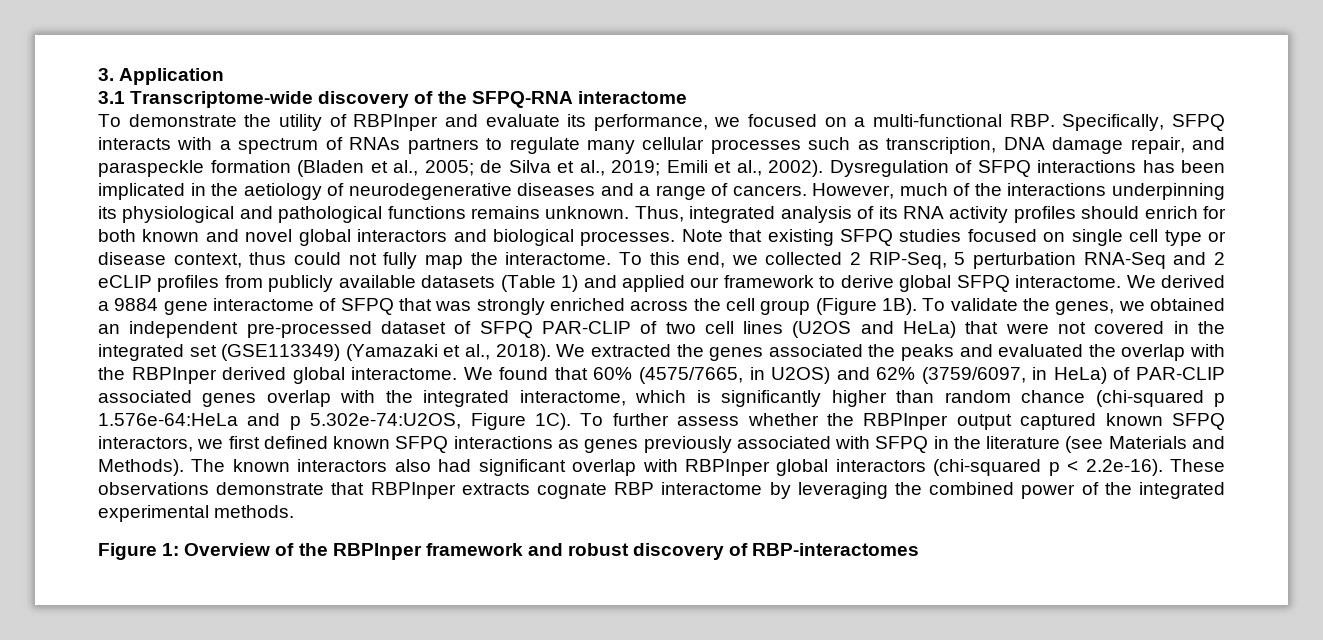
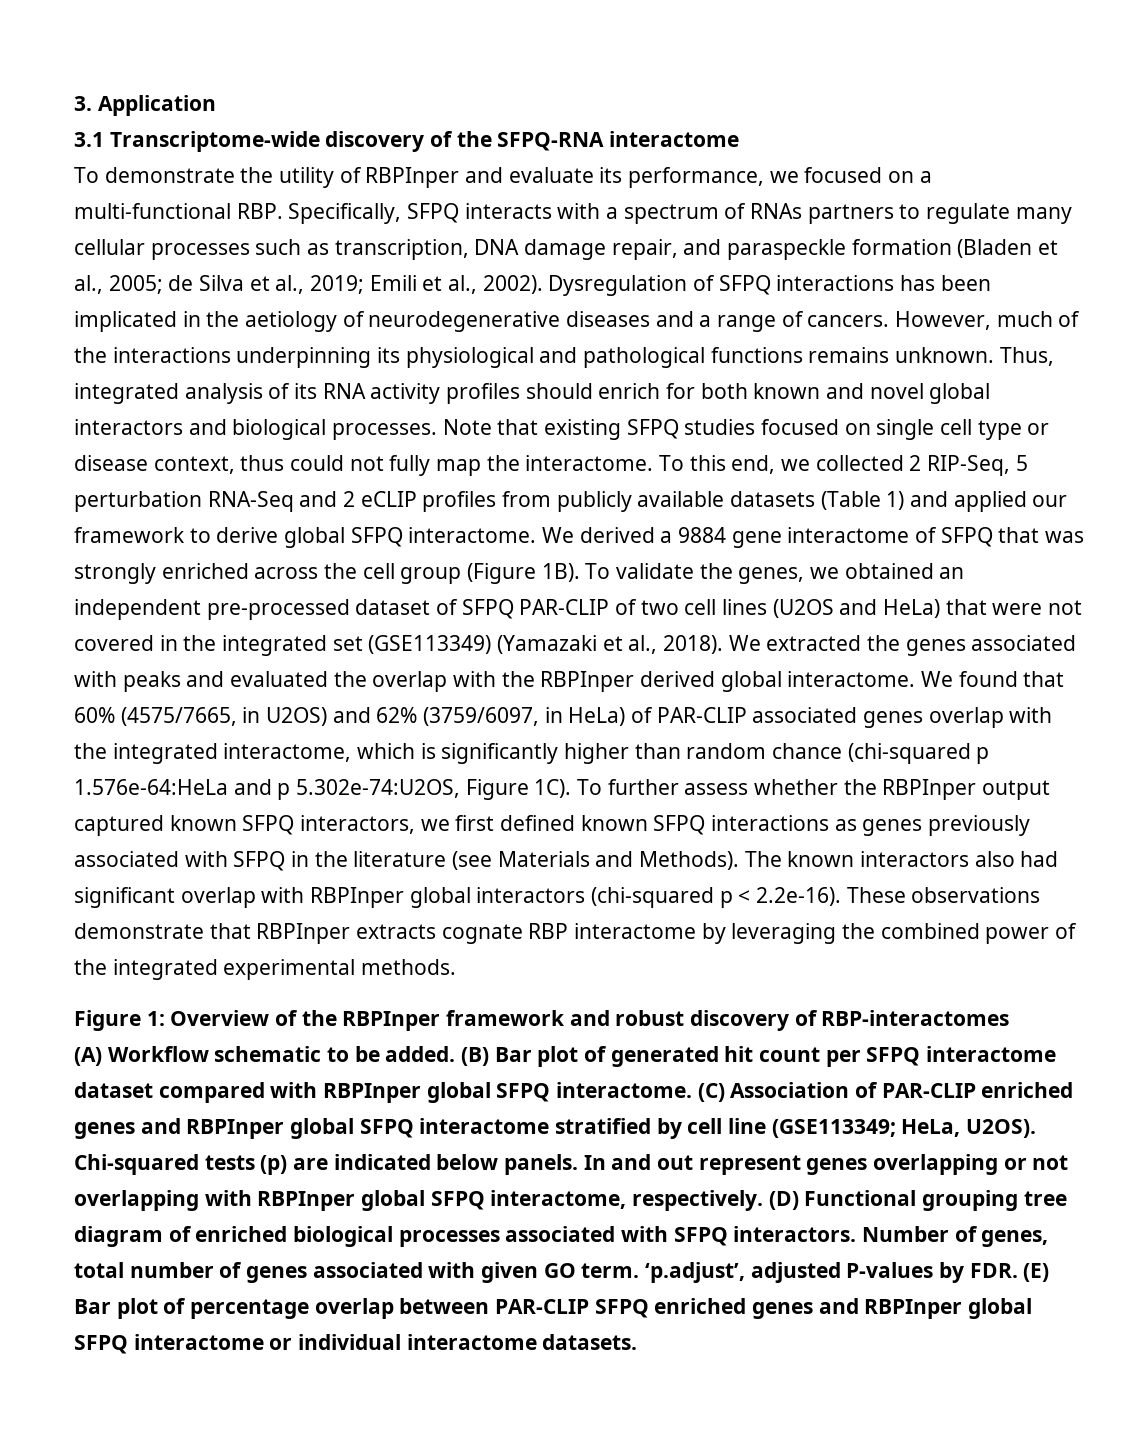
[868,344,896,357] the -> [74,671,117,687] with
(920, 549) none -> [74,1046,1057,1067] [74,1082,1074,1103] [74,1118,1037,1139] [74,1154,1069,1175] [74,1190,1067,1211] [74,1226,1049,1247] [74,1262,1050,1283] [74,1298,1033,1319] [74,1334,638,1354] // (A) Workflow schematic to be added. (B) Bar plot of generated hit count per SFPQ interactome dataset compared with RBPInper global SFPQ interactome. (C) Association of PAR-CLIP enriched genes and RBPInper global SFPQ interactome stratified by cell line (GSE113349; HeLa, U2OS). Chi-squared tests (p) are indicated below panels. In and out represent genes overlapping or not overlapping with RBPInper global SFPQ interactome, respectively. (D) Functional grouping tree diagram of enriched biological processes associated with SFPQ interactors. Number of genes, total number of genes associated with given GO term. ‘p.adjust’, adjusted P-values by FDR. (E) Bar plot of percentage overlap between PAR-CLIP SFPQ enriched genes and RBPInper global SFPQ interactome or individual interactome datasets.

